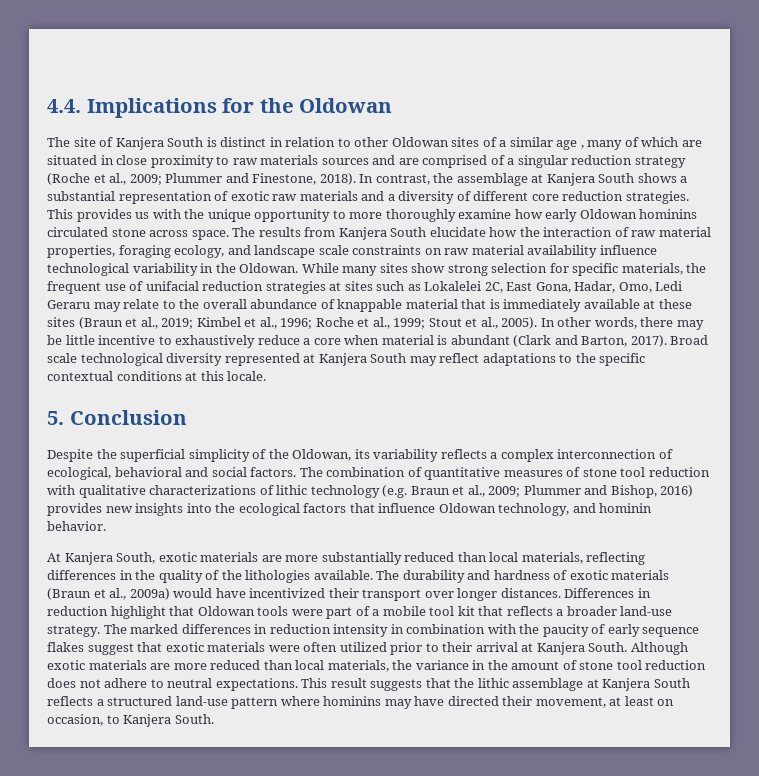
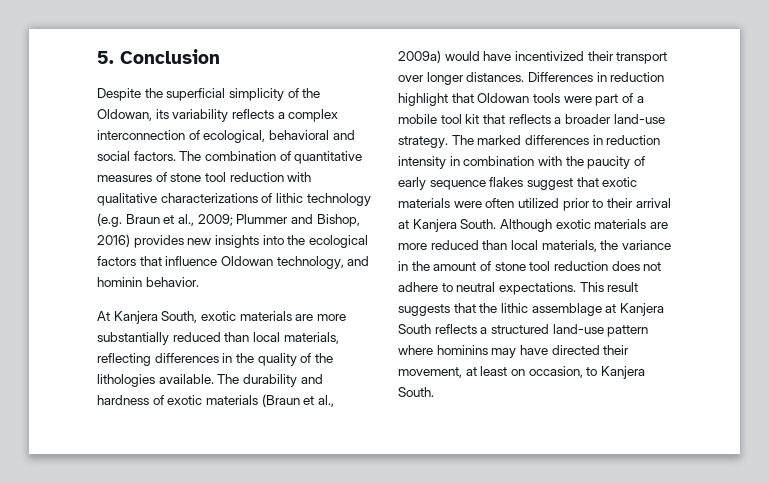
[47,98,393,118] [47,137,702,150] [47,155,686,168] [47,173,688,186] [47,191,689,204] [47,209,698,222] [47,227,711,240] [47,245,657,258] [47,263,707,276] [47,281,683,294] [47,299,692,312] [47,317,704,330] [47,335,709,348] [47,353,646,366] [47,371,267,381] 4.4. Implications for the Oldowan // The site of Kanjera South is distinct in relation to other Oldowan sites of a similar age , many of which are situated in close proximity to raw materials sources and are comprised of a singular reduction strategy (Roche et al., 2009; Plummer and Finestone, 2018). In contrast, the assemblage at Kanjera South shows a substantial representation of exotic raw materials and a diversity of different core reduction strategies. This provides us with the unique opportunity to more thoroughly examine how early Oldowan hominins circulated stone across space. The results from Kanjera South elucidate how the interaction of raw material properties, foraging ecology, and landscape scale constraints on raw material availability influence technological variability in the Oldowan. While many sites show strong selection for specific materials, the frequent use of unifacial reduction strategies at sites such as Lokalelei 2C, East Gona, Hadar, Omo, Ledi Geraru may relate to the overall abundance of knappable material that is immediately available at these sites (Braun et al., 2019; Kimbel et al., 1996; Roche et al., 1999; Stout et al., 2005). In other words, there may be little incentive to exhaustively reduce a core when material is abundant (Clark and Barton, 2017). Broad scale technological diversity represented at Kanjera South may reflect adaptations to the specific contextual conditions at this locale. // -> (97, 57) none

